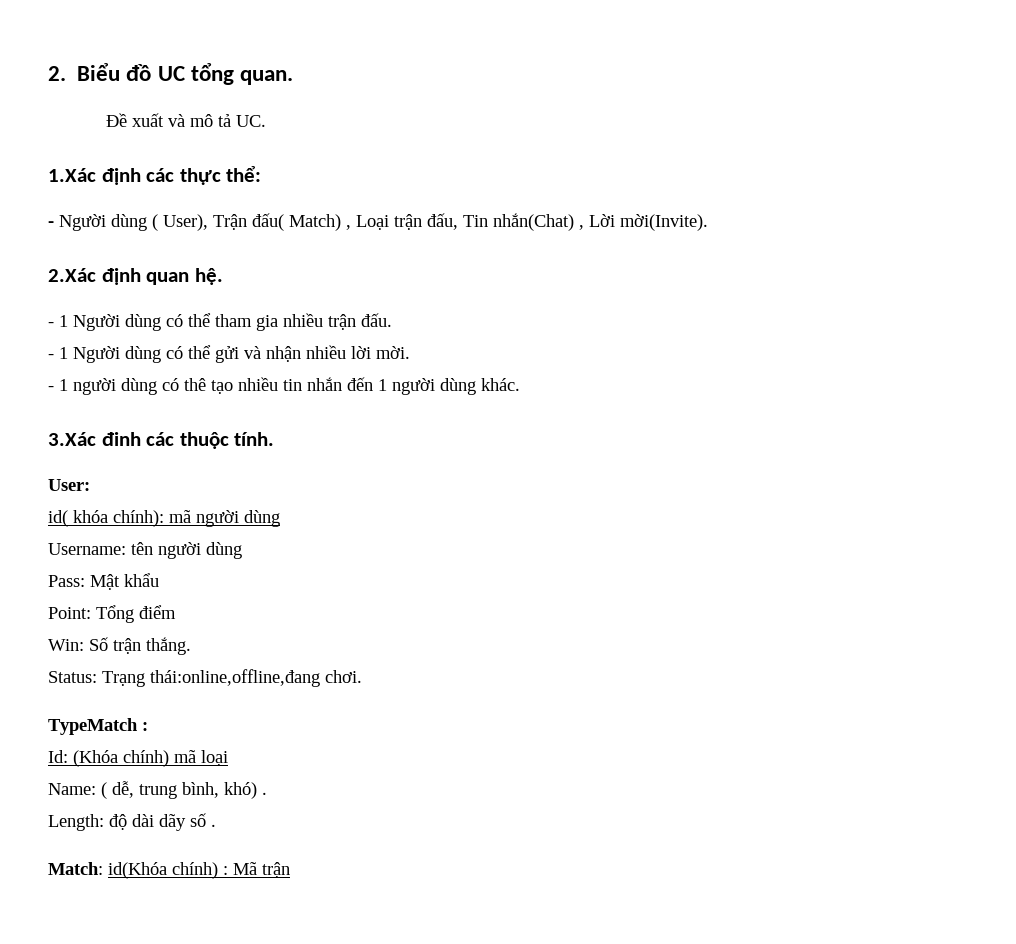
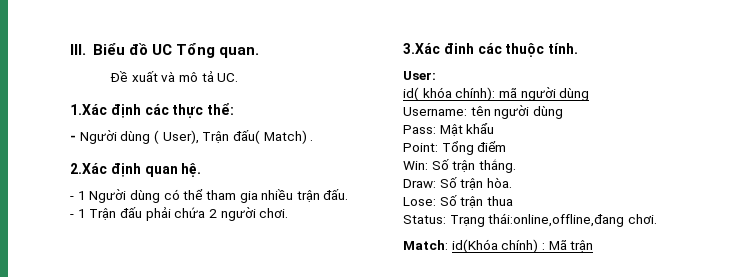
[48,66,66,81] 2. -> [70,44,86,55] III.
[190,63,234,85] tổng -> [175,43,215,58] Tổng
[346,213,708,231] , Loại trận đấu, Tin nhắn(Chat) , Lời mời(Invite). -> [310,140,314,141] .
[73,345,410,363] [48,377,520,395] Người dùng có thể gửi và nhận nhiều lời mời. // - 1 người dùng có thê tạo nhiều tin nhắn đến 1 người dùng khác. -> [89,207,289,221] Trận đấu phải chứa 2 người chơi.
[48,669,362,687] [48,718,148,735] [48,750,228,767] [48,781,267,799] [48,813,216,831] Status: Trạng thái:online,offline,đang chơi. // TypeMatch : // Id: (Khóa chính) mã loại // Name: ( dễ, trung bình, khó) . // Length: độ dài dãy số . -> [403,177,512,190] [403,195,513,208] [403,213,657,227] Draw: Số trận hòa. // Lose: Số trận thua // Status: Trạng thái:online,offline,đang chơi.

